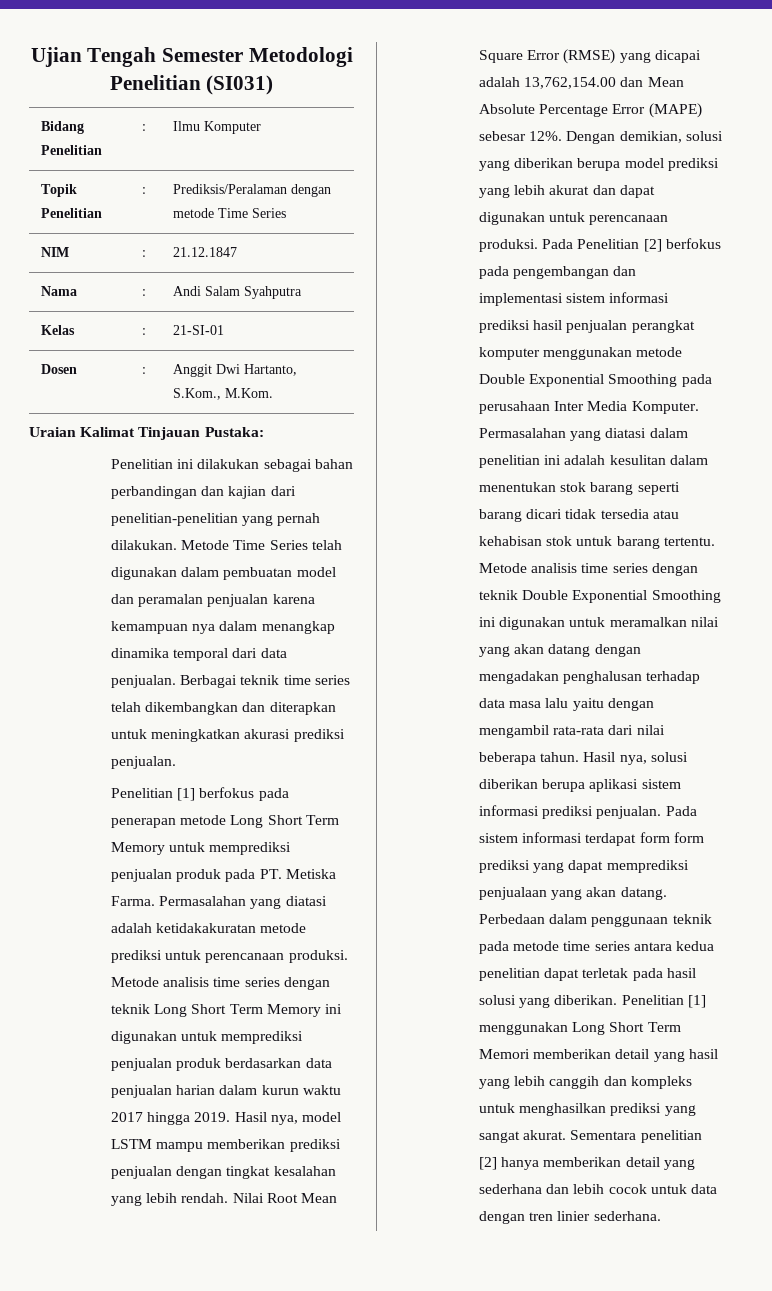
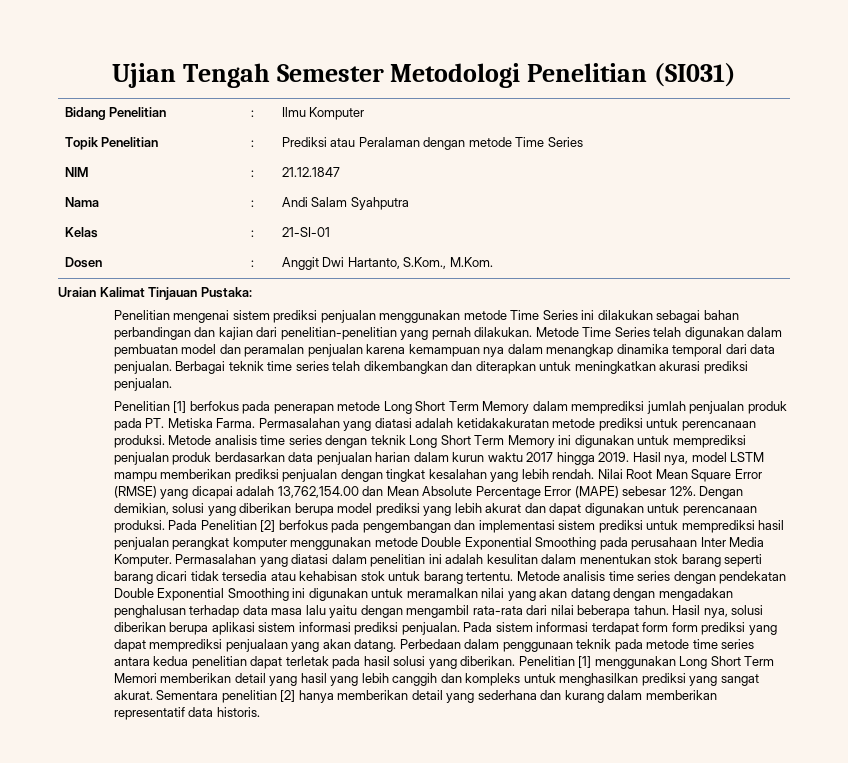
[172,184,287,194] Prediksis/Peralaman -> [281,137,420,147] Prediksi atau Peralaman
(173, 464) none -> [173,310,578,323] mengenai sistem prediksi penjualan menggunakan metode Time Series
[169,842,292,855] untuk memprediksi -> [532,401,686,414] dalam memprediksi jumlah
[609,292,670,303] [478,320,530,333] informasi prediksi -> [598,520,755,533] prediksi untuk memprediksi
[478,590,518,600] teknik -> [719,571,787,584] pendekatan
[573,1184,717,1194] [478,1211,661,1224] lebih cocok untuk data dengan tren linier sederhana. -> [564,690,717,703] [113,707,260,720] kurang dalam memberikan representatif data historis.

